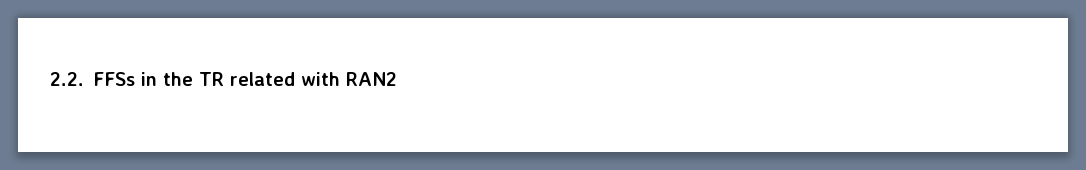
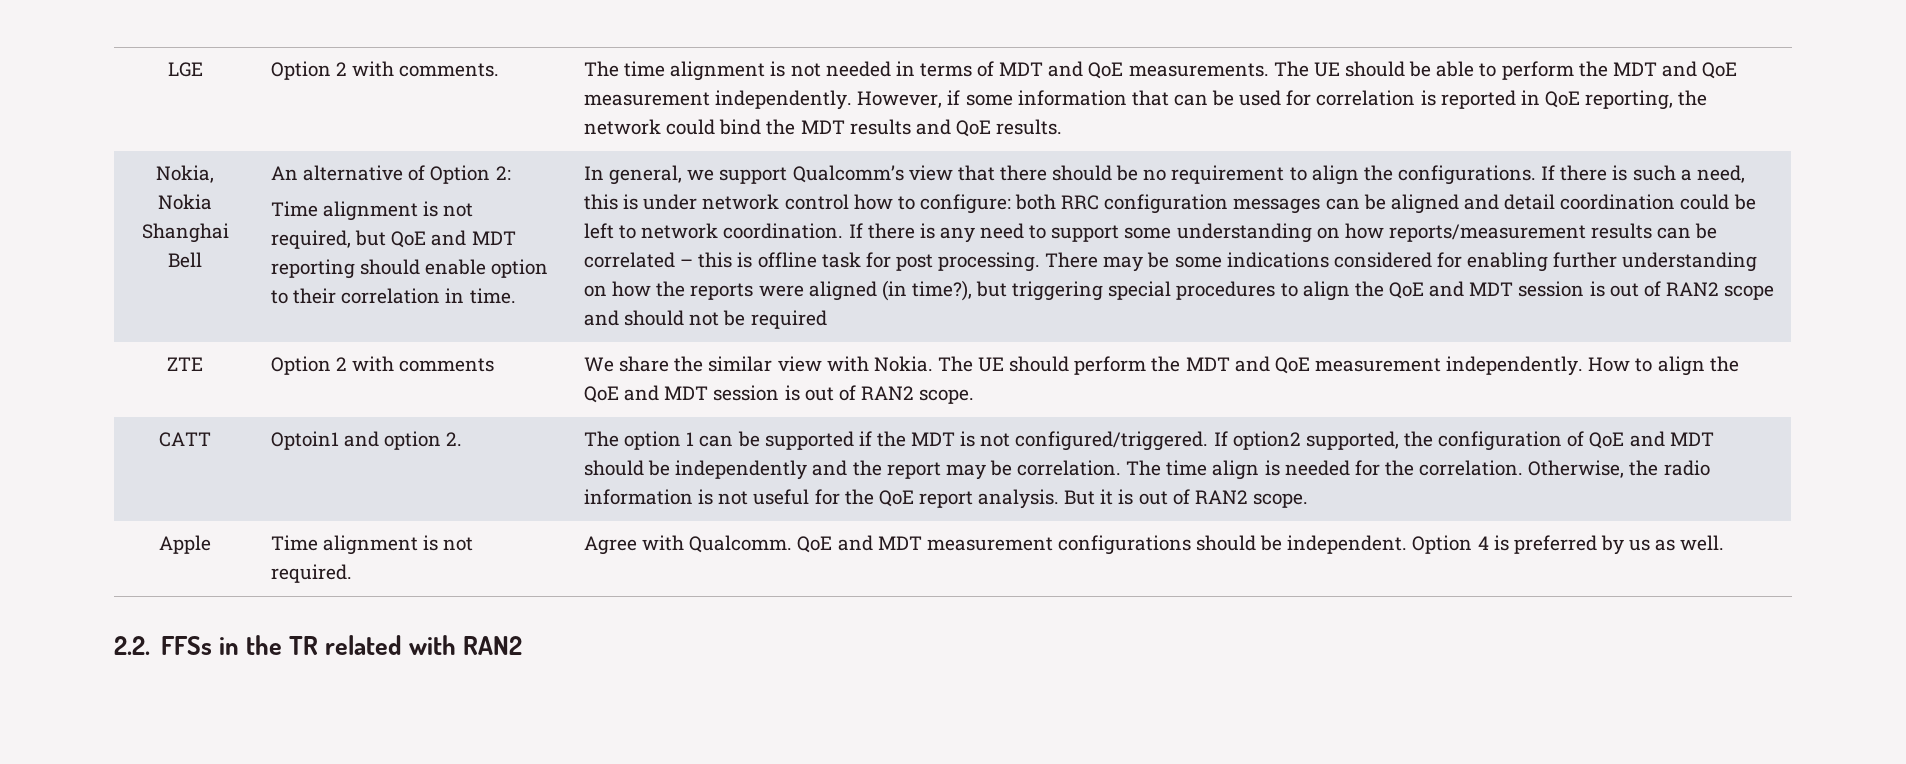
(50, 79) none -> [167,62,203,77] [271,61,500,80] [584,61,1738,81] [584,90,1708,110] [584,119,1063,137] [156,165,214,183] [158,194,212,210] [141,223,229,243] [168,252,202,268] [271,165,511,184] [271,201,474,221] [271,230,516,249] [271,259,549,279] [271,288,516,304] [584,165,1745,185] [584,194,1756,214] [584,223,1718,243] [584,252,1758,272] [584,280,1775,301] [584,310,827,329] [167,357,203,371] [271,356,495,375] [584,356,1739,376] [584,385,975,404] [159,432,211,447] [271,431,463,450] [584,431,1714,451] [584,460,1710,480] [584,489,1309,509] [159,535,211,554] [271,535,474,555] [271,564,353,583] [584,535,1725,555] LGE | Option 2 with comments. | The time alignment is not needed in terms of MDT and QoE measurements. The UE should be able to perform the MDT and QoE measurement independently. However, if some information that can be used for correlation is reported in QoE reporting, the network could bind the MDT results and QoE results. // Nokia, Nokia Shanghai Bell | An alternative of Option 2: // Time alignment is not required, but QoE and MDT reporting should enable option to their correlation in time. | In general, we support Qualcomm’s view that there should be no requirement to align the configurations. If there is such a need, this is under network control how to configure: both RRC configuration messages can be aligned and detail coordination could be left to network coordination. If there is any need to support some understanding on how reports/measurement results can be correlated – this is offline task for post processing. There may be some indications considered for enabling further understanding on how the reports were aligned (in time?), but triggering special procedures to align the QoE and MDT session is out of RAN2 scope and should not be required // ZTE | Option 2 with comments | We share the similar view with Nokia. The UE should perform the MDT and QoE measurement independently. How to align the QoE and MDT session is out of RAN2 scope. // CATT | Optoin1 and option 2. | The option 1 can be supported if the MDT is not configured/triggered. If option2 supported, the configuration of QoE and MDT should be independently and the report may be correlation. The time align is needed for the correlation. Otherwise, the radio information is not useful for the QoE report analysis. But it is out of RAN2 scope. // Apple | Time alignment is not required. | Agree with Qualcomm. QoE and MDT measurement configurations should be independent. Option 4 is preferred by us as well. //

